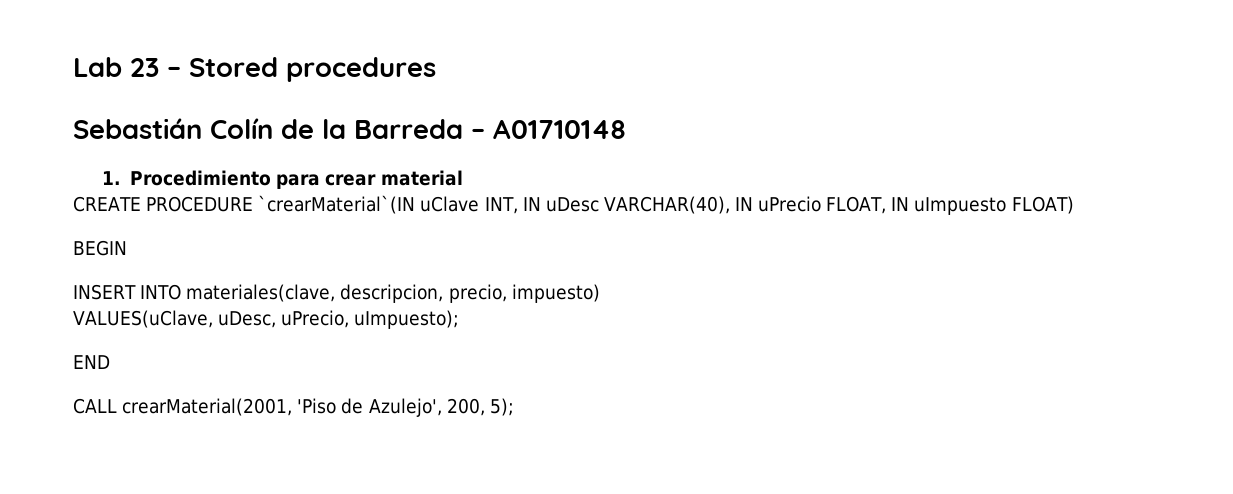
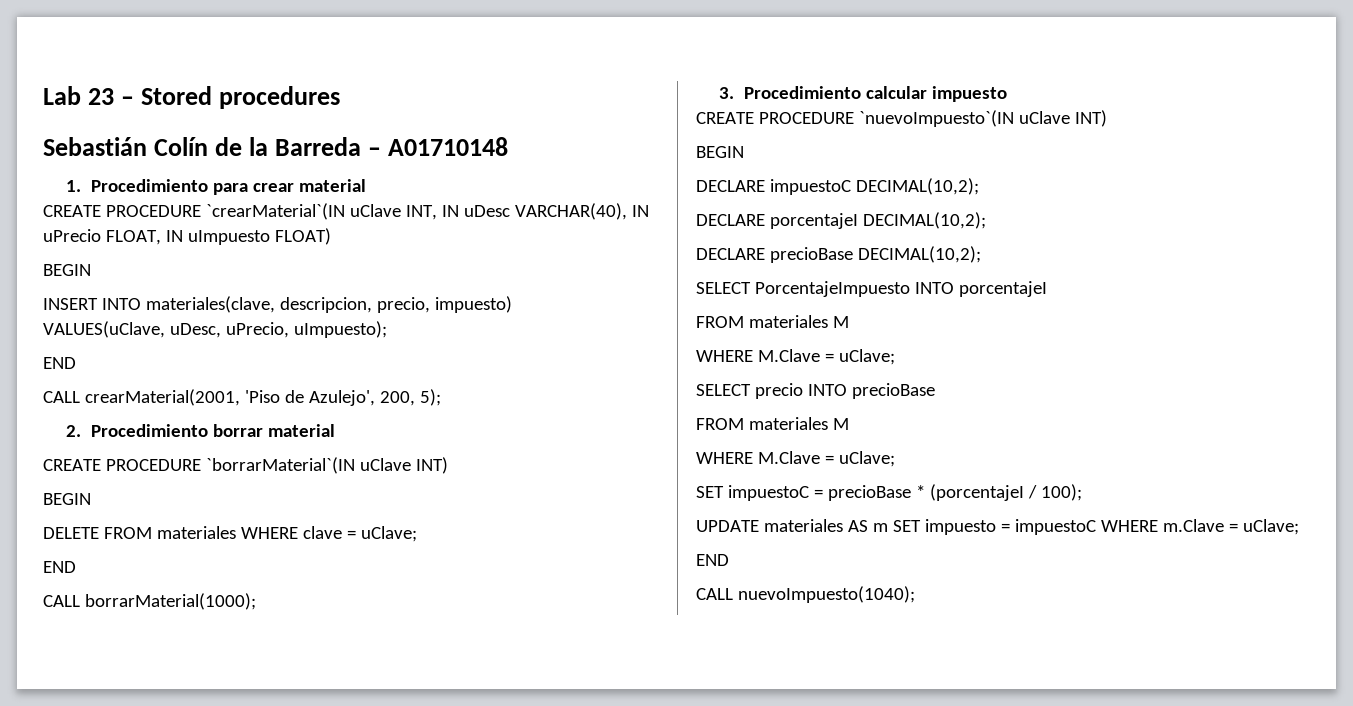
(514, 407) none -> [66,424,335,437] [43,457,448,474] [43,493,91,505] [43,526,417,542] [43,561,76,573] [43,593,256,610] [719,86,1007,102] [696,110,1107,127] [696,146,744,158] [696,178,979,195] [696,212,986,229] [696,246,981,263] [696,281,1047,297] [696,315,849,328] [696,349,895,365] [696,383,935,399] [696,417,849,430] [696,451,895,467] [696,484,1082,501] [696,519,1299,535] [696,554,729,566] [696,586,915,603] // 2. Procedimiento borrar material // CREATE PROCEDURE `borrarMaterial`(IN uClave INT) // BEGIN // DELETE FROM materiales WHERE clave = uClave; // END // CALL borrarMaterial(1000); // 3. Procedimiento calcular impuesto // CREATE PROCEDURE `nuevoImpuesto`(IN uClave INT) // BEGIN // DECLARE impuestoC DECIMAL(10,2); // DECLARE porcentajeI DECIMAL(10,2); // DECLARE precioBase DECIMAL(10,2); // SELECT PorcentajeImpuesto INTO porcentajeI // FROM materiales M // WHERE M.Clave = uClave; // SELECT precio INTO precioBase // FROM materiales M // WHERE M.Clave = uClave; // SET impuestoC = precioBase * (porcentajeI / 100); // UPDATE materiales AS m SET impuesto = impuestoC WHERE m.Clave = uClave; // END // CALL nuevoImpuesto(1040);

